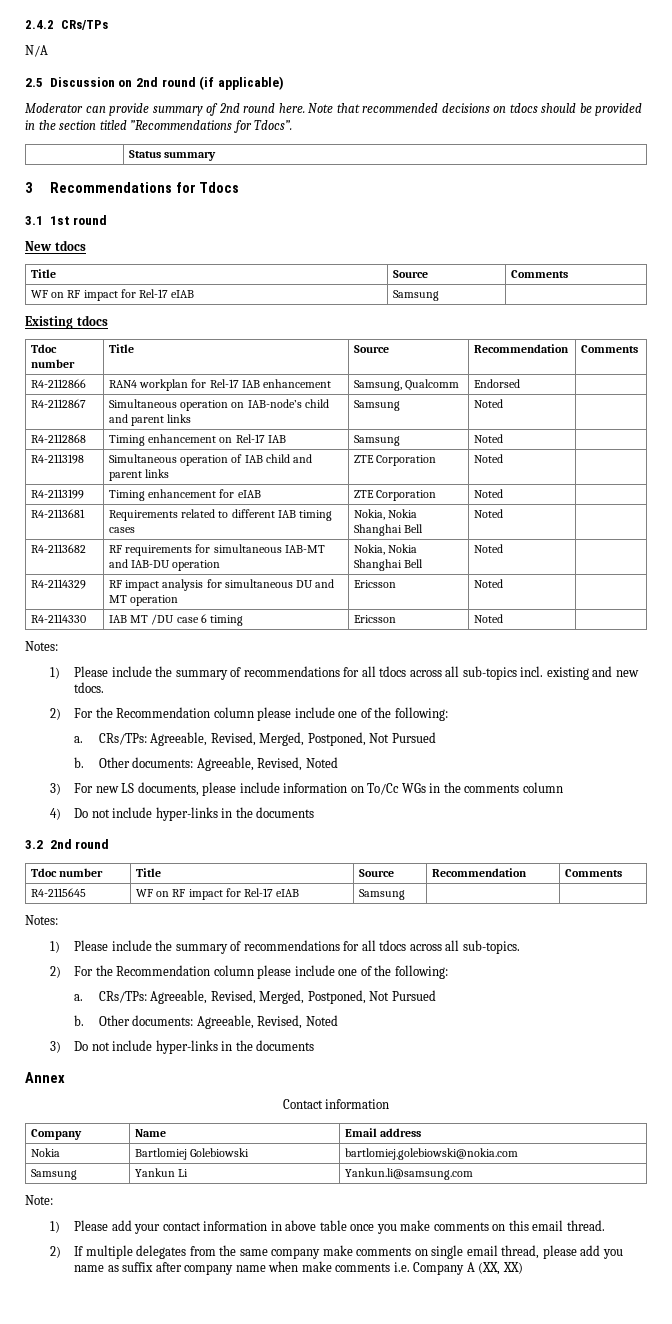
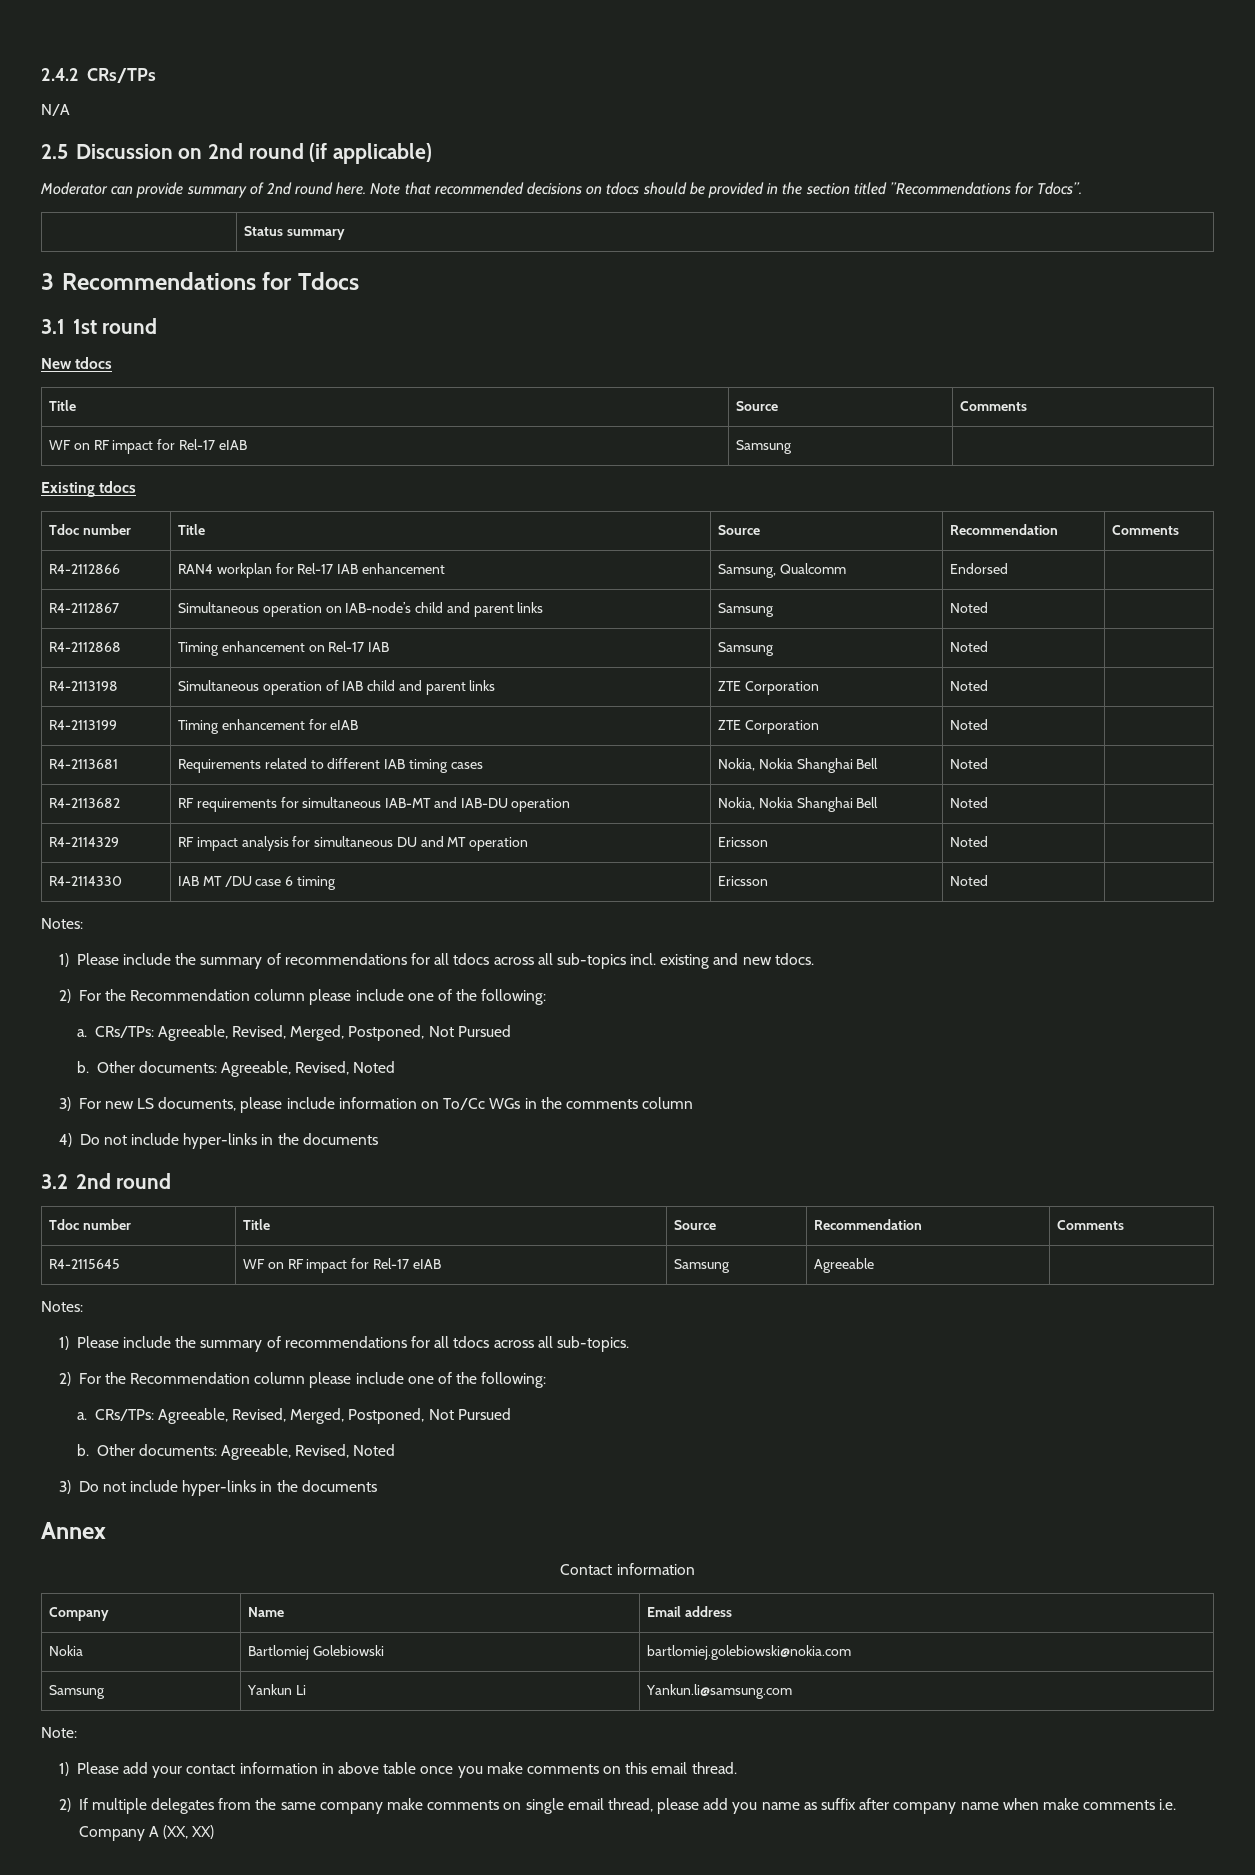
(406, 894) none -> [814,1258,875,1273] Agreeable

